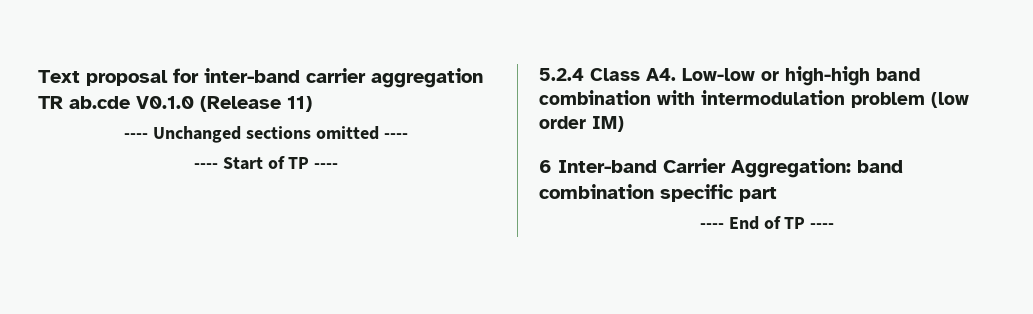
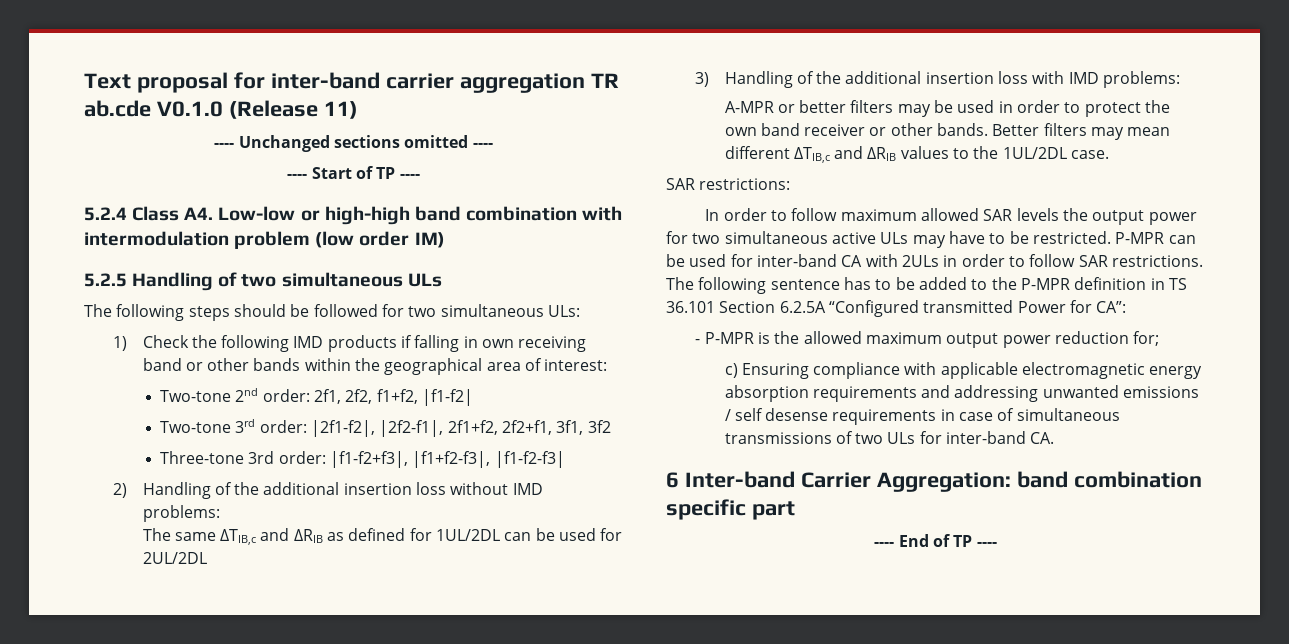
(624, 124) none -> [84,272,442,291] [84,304,580,321] [113,335,587,352] [142,358,608,375] [160,388,474,406] [160,419,611,437] [160,451,565,468] [113,482,543,499] [142,505,220,522] [142,528,623,545] [142,552,207,564] [695,71,1181,88] [724,100,1171,117] [724,123,1171,140] [724,146,1110,163] [666,178,791,190] [705,208,1197,225] [666,231,1196,248] [666,254,1203,267] [666,277,1187,294] [666,300,1127,317] [695,331,1160,348] [724,362,1203,379] [724,385,1200,402] [724,408,1120,425] [724,431,1055,444] // 5.2.5 Handling of two simultaneous ULs // The following steps should be followed for two simultaneous ULs: // 1) Check the following IMD products if falling in own receiving band or other bands within the geographical area of interest: // Two-tone 2nd order: 2f1, 2f2, f1+f2, |f1-f2| // Two-tone 3rd order: |2f1-f2|, |2f2-f1|, 2f1+f2, 2f2+f1, 3f1, 3f2 // Three-tone 3rd order: |f1-f2+f3|, |f1+f2-f3|, |f1-f2-f3| // 2) Handling of the additional insertion loss without IMD problems: // The same ΔTIB,c and ΔRIB as defined for 1UL/2DL can be used for 2UL/2DL // 3) Handling of the additional insertion loss with IMD problems: // A-MPR or better filters may be used in order to protect the own band receiver or other bands. Better filters may mean different ΔTIB,c and ΔRIB values to the 1UL/2DL case. // SAR restrictions: // In order to follow maximum allowed SAR levels the output power for two simultaneous active ULs may have to be restricted. P-MPR can be used for inter-band CA with 2ULs in order to follow SAR restrictions. The following sentence has to be added to the P-MPR definition in TS 36.101 Section 6.2.5A “Configured transmitted Power for CA”: // - P-MPR is the allowed maximum output power reduction for; // c) Ensuring compliance with applicable electromagnetic energy absorption requirements and addressing unwanted emissions / self desense requirements in case of simultaneous transmissions of two ULs for inter-band CA.

